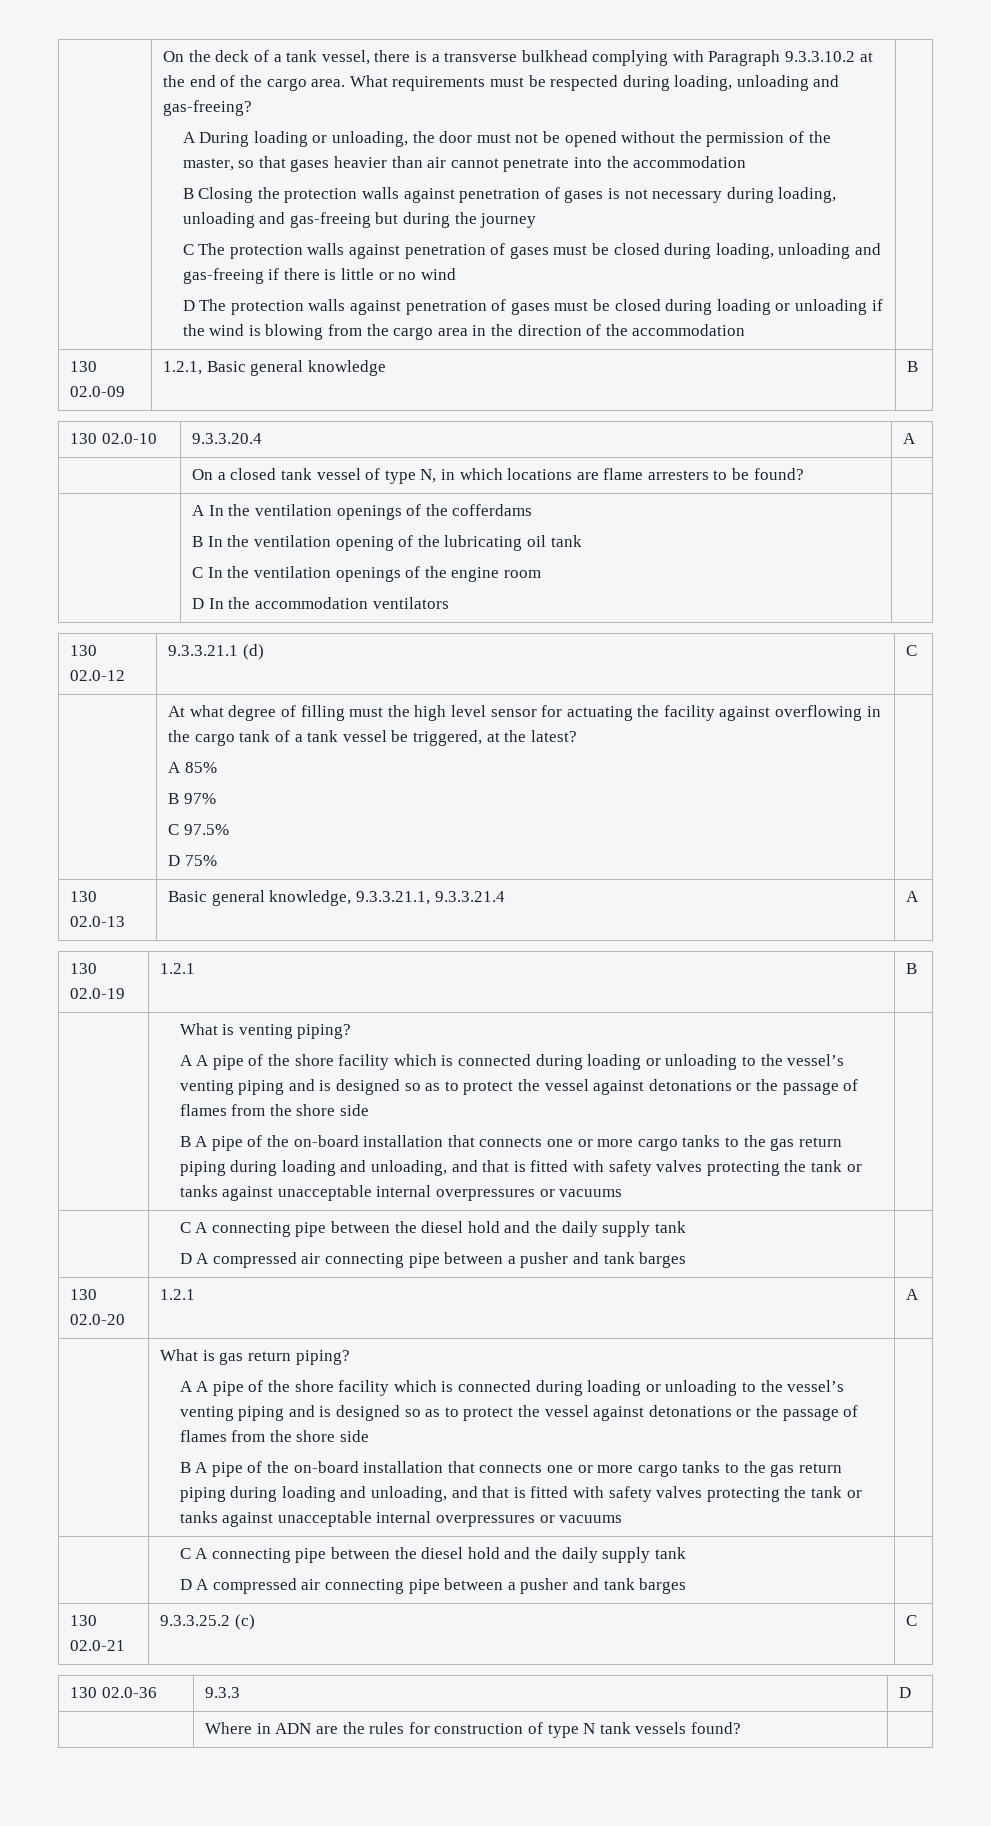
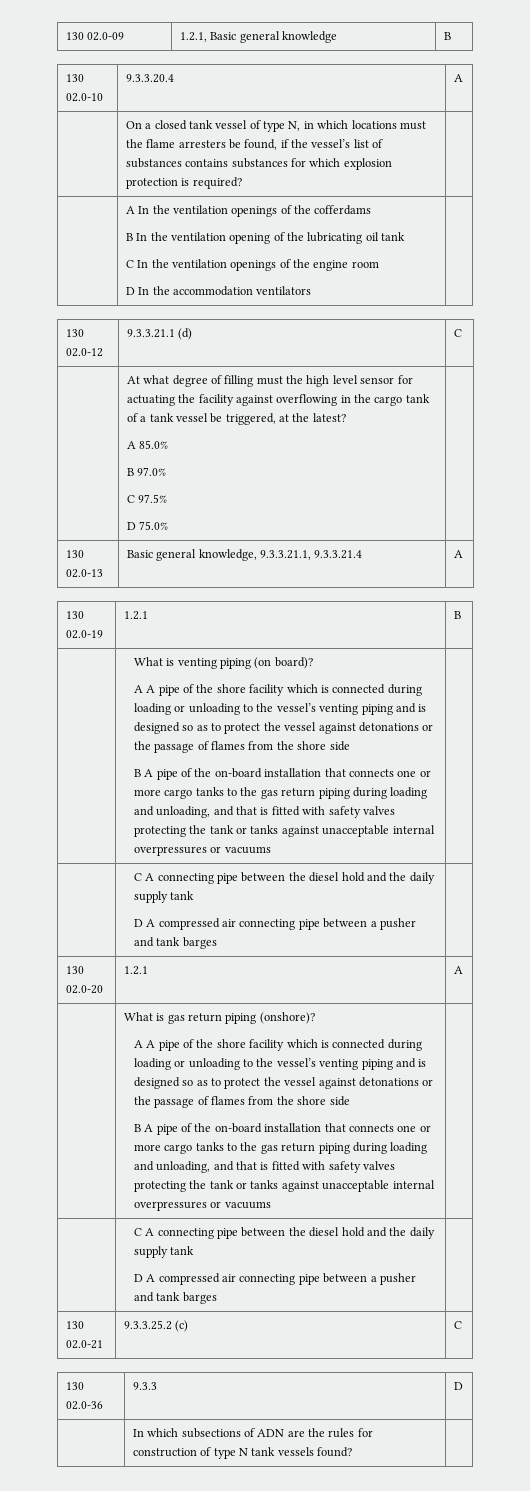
[163,50,873,66] [163,75,840,91] [163,100,253,116] [182,131,831,147] [182,156,747,172] [182,187,837,203] [182,212,537,228] [182,243,881,259] [182,268,456,284] [182,299,883,315] [182,324,746,340] | On the deck of a tank vessel, there is a transverse bulkhead complying with Paragraph 9.3.3.10.2 at the end of the cargo area. What requirements must be respected during loading, unloading and gas-freeing? // A During loading or unloading, the door must not be opened without the permission of the master, so that gases heavier than air cannot penetrate into the accommodation // B Closing the protection walls against penetration of gases is not necessary during loading, unloading and gas-freeing but during the journey // C The protection walls against penetration of gases must be closed during loading, unloading and gas-freeing if there is little or no wind // D The protection walls against penetration of gases must be closed during loading or unloading if the wind is blowing from the cargo area in the direction of the accommodation | // -> (65, 36) none
[576,468,804,480] are flame arresters to be found? -> [399,121,426,130] [125,139,384,150] [125,158,392,170] [125,177,242,189] must the flame arresters be found, if the vessel’s list of substances contains substances for which explosion protection is required?
[184,762,217,773] [168,793,216,804] 85% // B 97% -> [139,440,169,449] [126,467,167,476] 85.0% // B 97.0%
[184,855,217,866] 75% -> [139,521,169,530] 75.0%
[297,1024,352,1039] piping? -> [220,657,313,669] piping (on board)?
[295,1350,350,1365] piping? -> [225,1012,315,1024] piping (onshore)?
[205,1722,271,1734] Where in -> [132,1428,255,1438] In which subsections of

